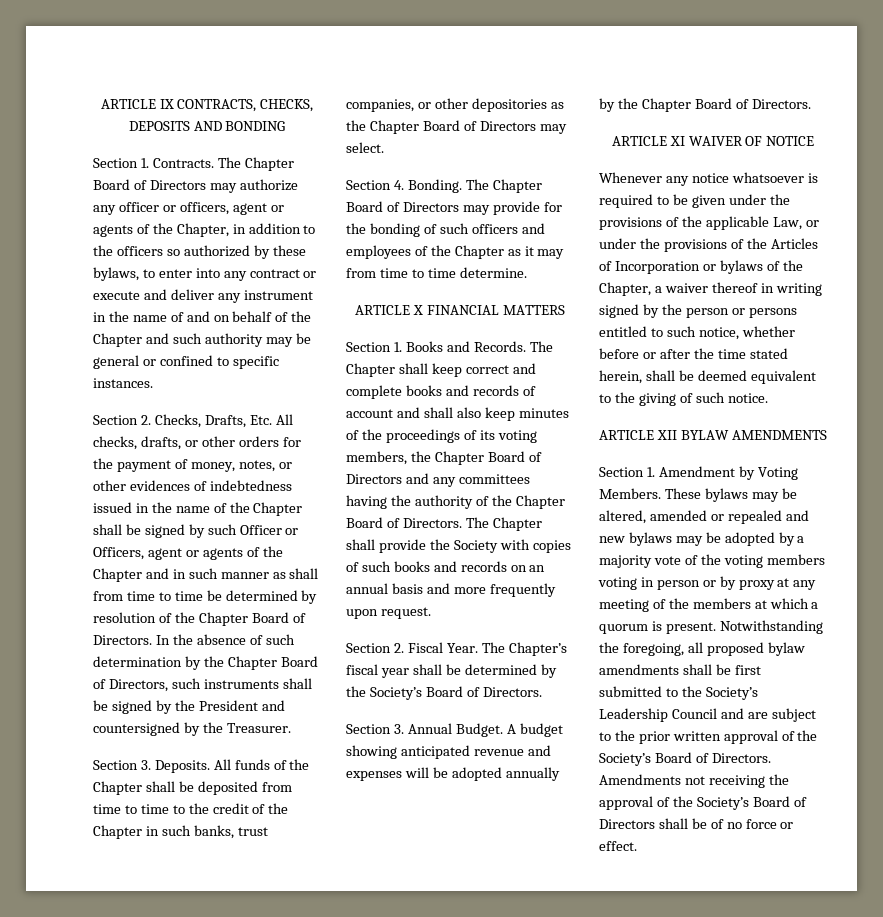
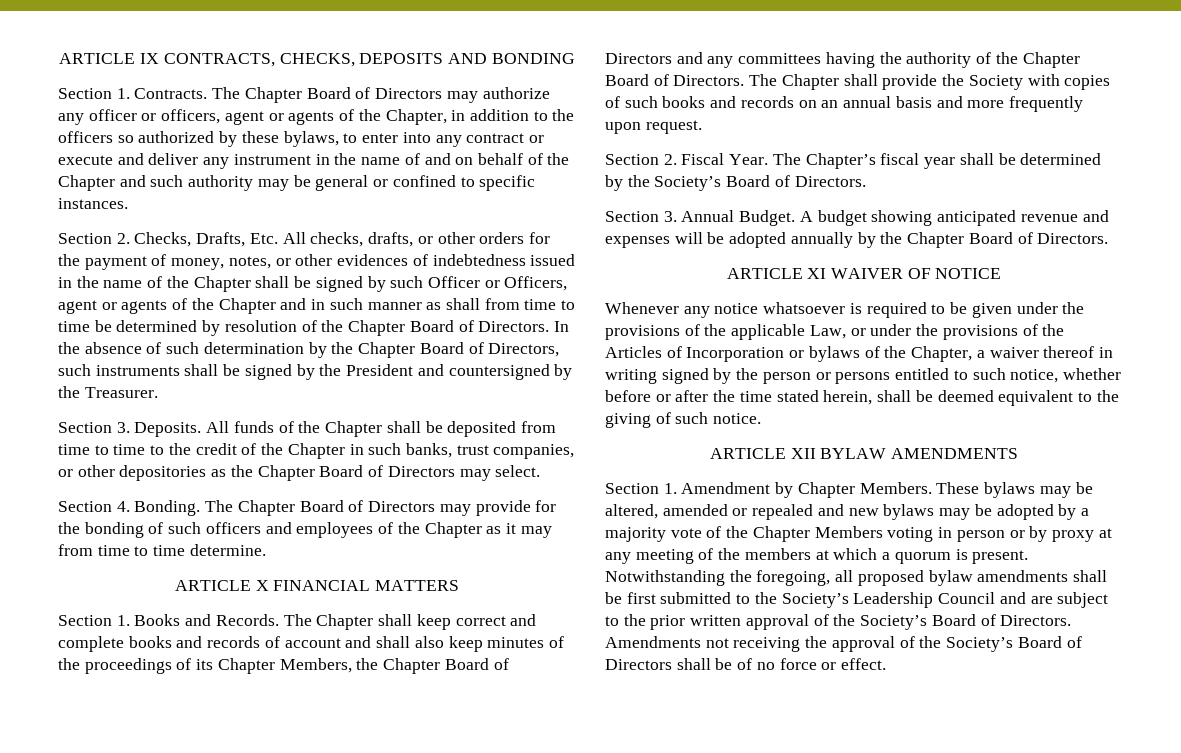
[497,430,537,443] [346,451,407,465] voting members, -> [217,658,352,674] Chapter Members,
[757,467,798,480] Voting -> [797,482,855,498] Chapter
[723,554,825,568] voting members -> [752,526,883,542] Chapter Members

